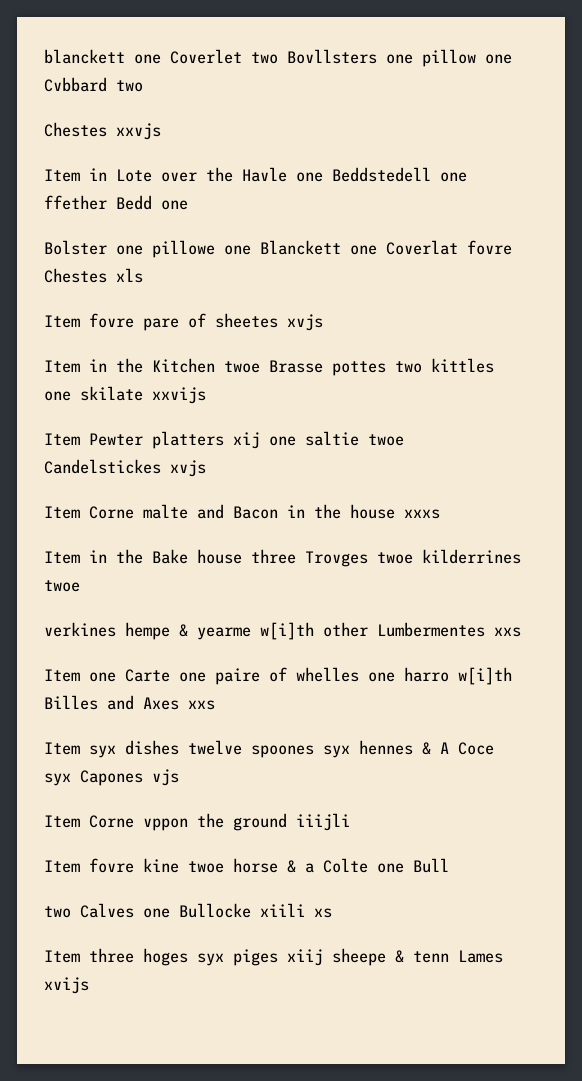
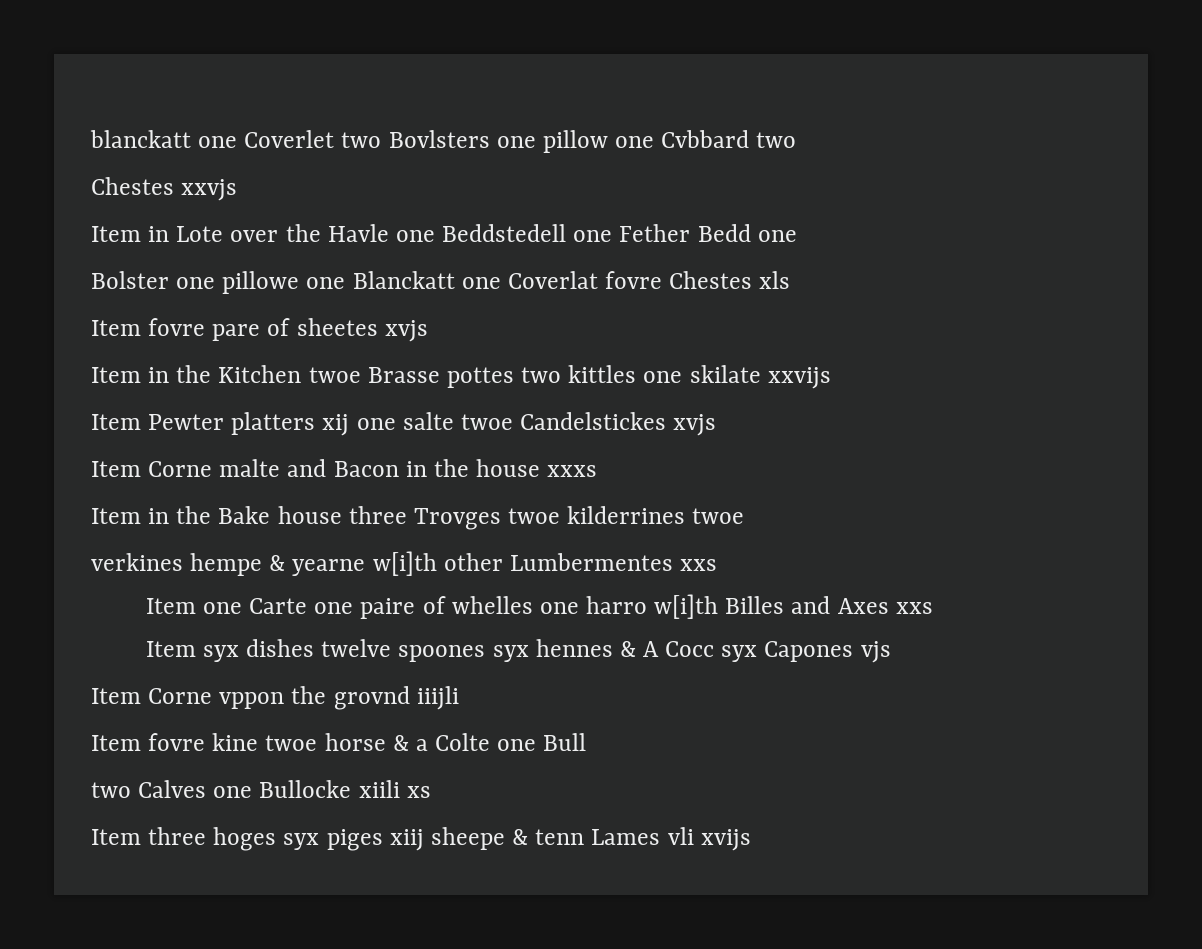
[44,49,125,64] blanckett -> [90,130,191,148] blanckatt
[287,49,377,64] Bovllsters -> [388,130,490,148] Bovlsters
[44,195,107,210] ffether -> [619,224,691,242] Fether
[260,240,341,255] Blanckett -> [352,271,455,289] Blanckatt
[305,431,359,446] saltie -> [402,412,454,430] salte
[197,627,251,640] yearme -> [292,559,366,576] yearne
[458,742,494,755] Coce -> [665,641,715,657] Cocc
[233,813,287,831] ground -> [333,686,410,710] grovnd
(503, 956) none -> [667,827,694,845] vli

